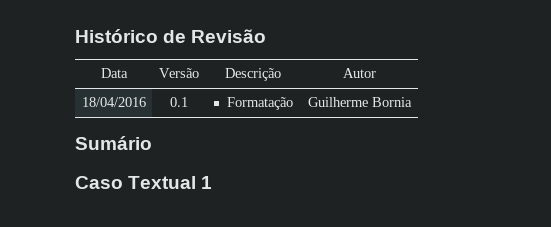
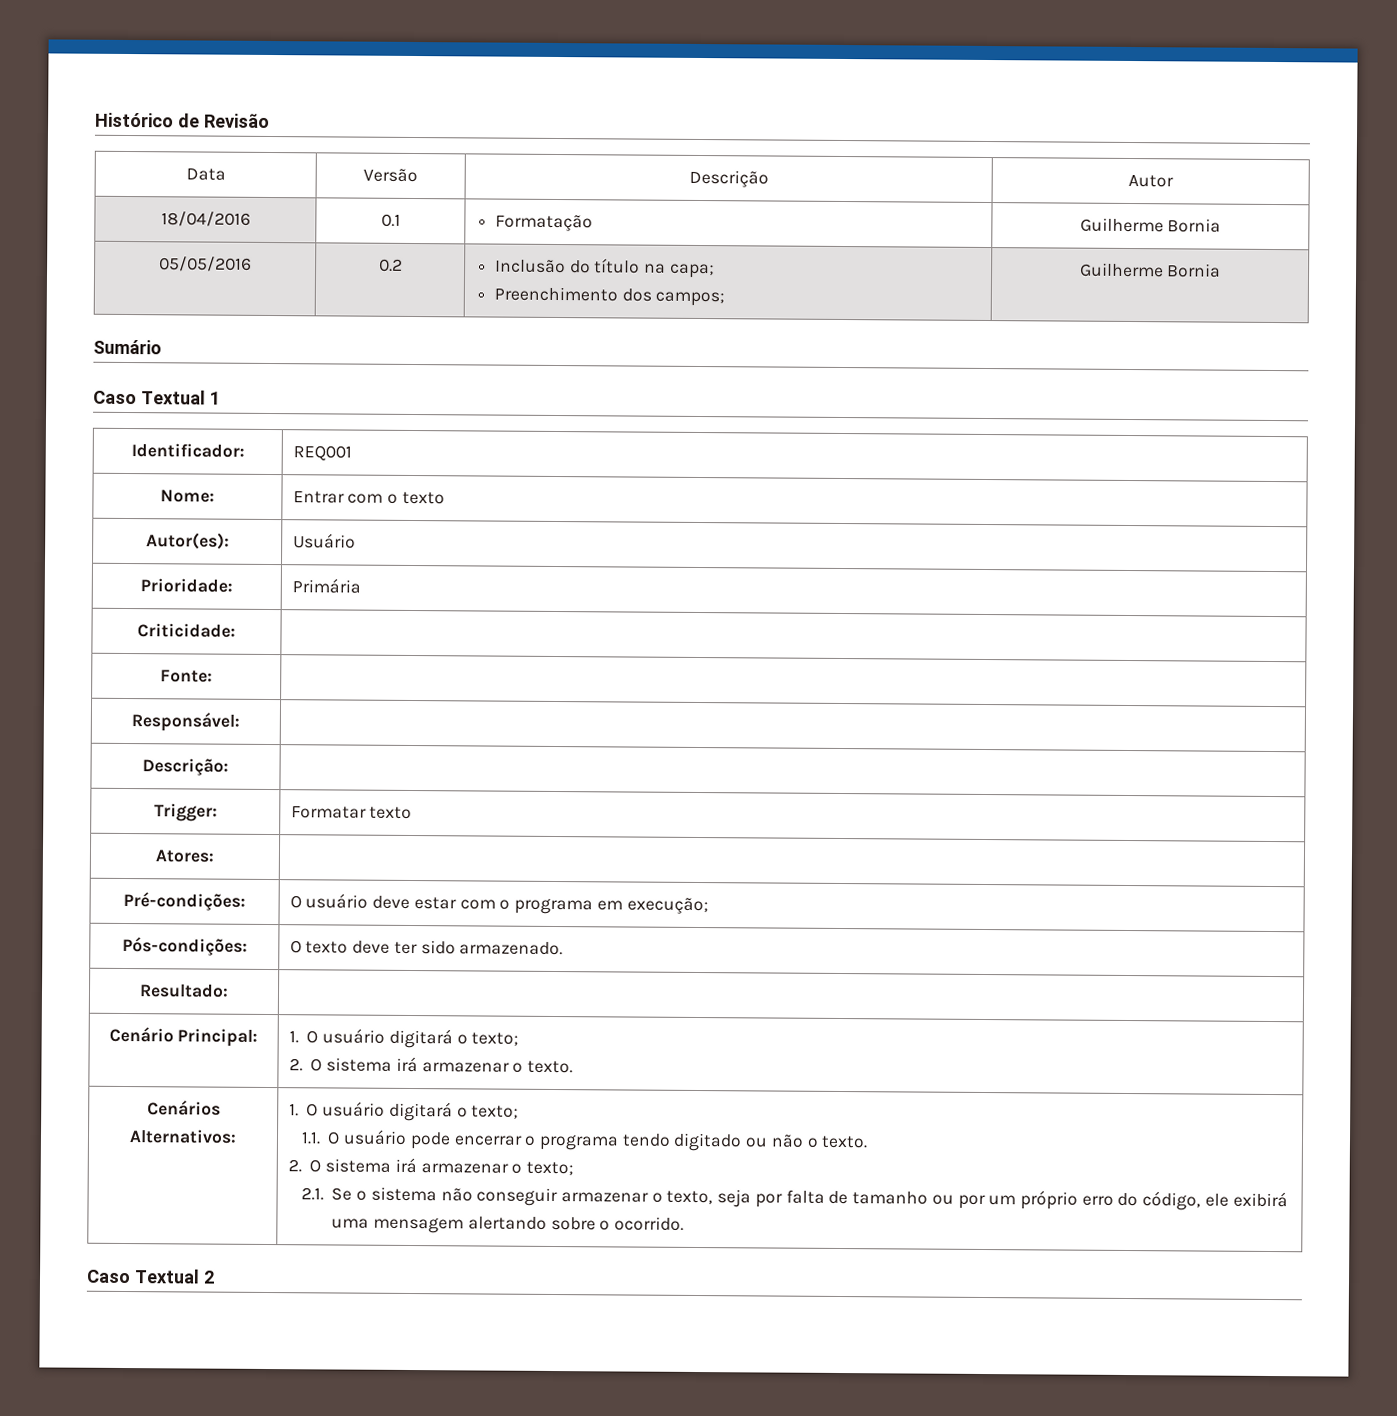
[75,136,152,150] [75,176,213,189] // Sumário // Caso Textual 1 -> [159,256,252,272] [378,258,403,272] [494,258,715,279] [493,286,726,307] [1079,262,1222,278] [93,339,162,355] [93,390,221,405] [130,443,245,458] [292,445,352,461] [160,489,215,503] [292,491,445,505] [145,532,230,550] [292,533,356,549] [140,578,233,593] [291,578,361,594] [137,623,236,638] [160,669,213,683] [131,712,240,732] [142,758,229,777] [153,803,218,822] [290,806,413,820] [155,849,214,863] [123,891,246,912] [289,893,709,915] [121,936,248,957] [289,940,564,956] [139,984,229,998] [108,1026,259,1047] [288,1028,520,1049] [288,1056,574,1074] [146,1100,221,1116] [129,1129,237,1144] [288,1101,520,1122] [300,1129,869,1152] [287,1157,575,1176] [300,1186,1288,1211] [331,1216,685,1234] [86,1269,215,1284] // 05/05/2016 | 0.2 | Inclusão do título na capa; // Preenchimento dos campos; | Guilherme Bornia // Sumário // Caso Textual 1 // Identificador: | REQ001 // Nome: | Entrar com o texto // Autor(es): | Usuário // Prioridade: | Primária // Criticidade: | // Fonte: | // Responsável: | // Descrição: | // Trigger: | Formatar texto // Atores: | // Pré-condições: | O usuário deve estar com o programa em execução; // Pós-condições: | O texto deve ter sido armazenado. // Resultado: | // Cenário Principal: | 1. O usuário digitará o texto; // 2. O sistema irá armazenar o texto. // Cenários Alternativos: | 1. O usuário digitará o texto; // 1.1. O usuário pode encerrar o programa tendo digitado ou não o texto. // 2. O sistema irá armazenar o texto; // 2.1. Se o sistema não conseguir armazenar o texto, seja por falta de tamanho ou por um próprio erro do código, ele exibirá uma mensagem alertando sobre o ocorrido. // Caso Textual 2

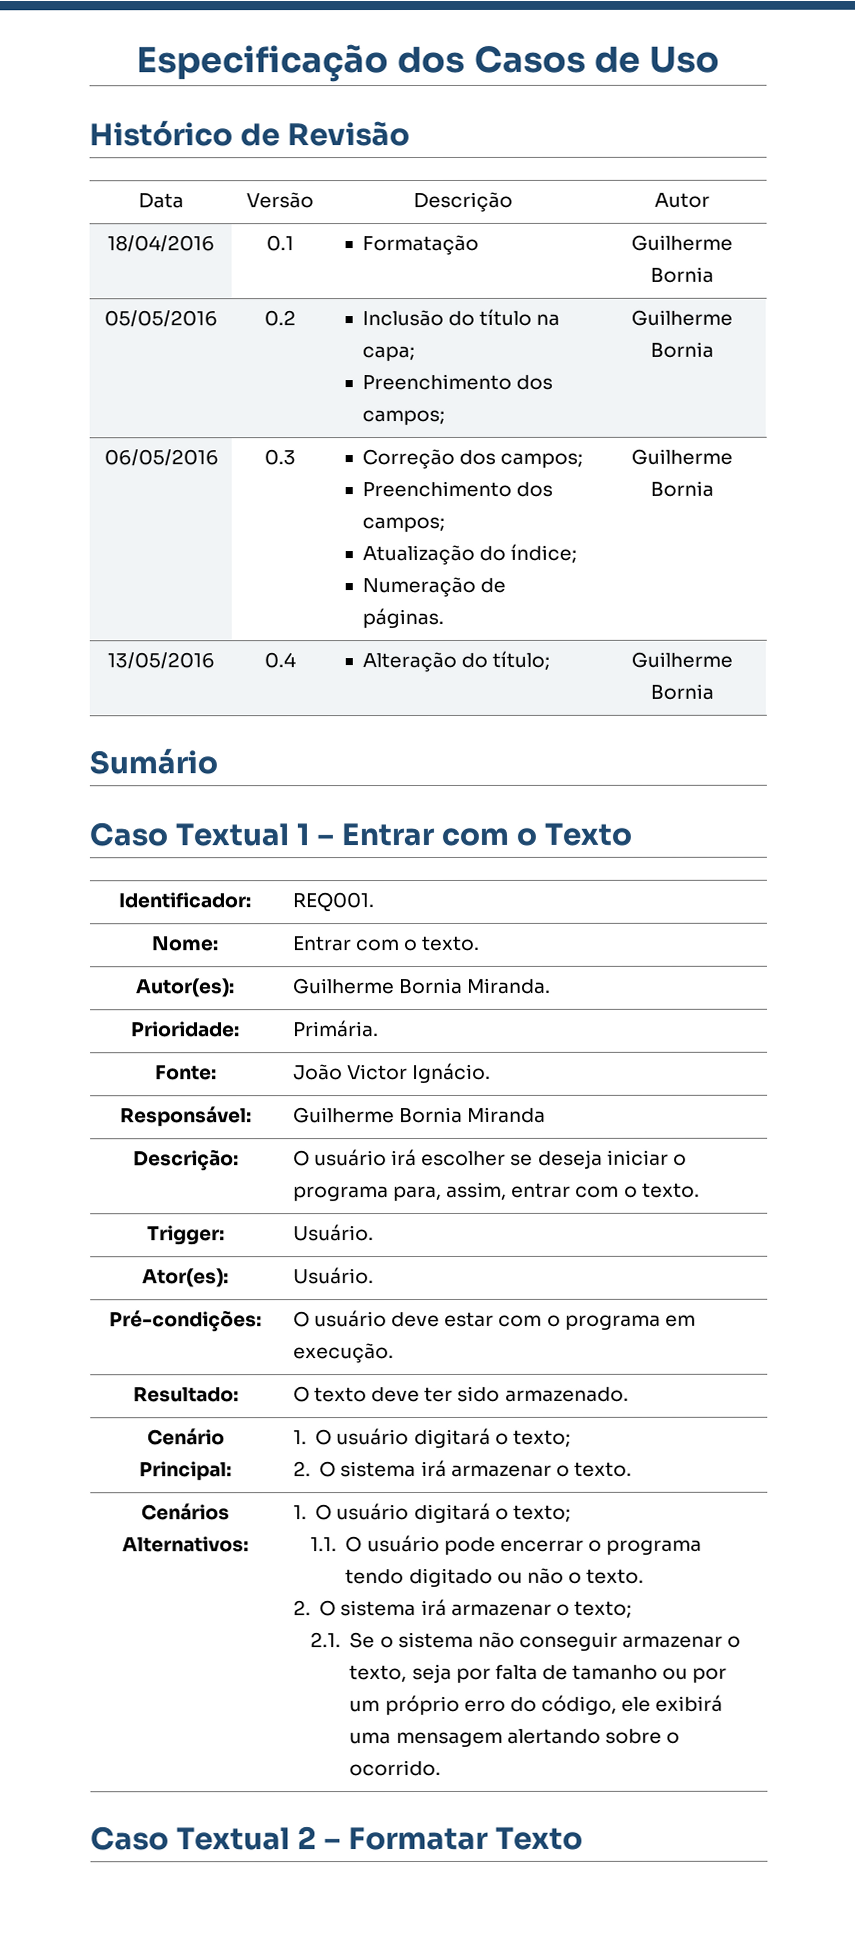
(95, 120) none -> [135,44,721,83] Especificação dos Casos de Uso //
(1222, 270) none -> [103,449,219,467] [264,449,296,466] [361,448,584,470] [361,480,553,498] [361,516,445,533] [361,543,578,566] [361,576,506,598] [361,607,444,629] [631,448,733,465] [650,480,714,497] [107,652,215,670] [264,652,296,669] [361,650,551,673] [631,651,733,668] [650,683,714,700] // 06/05/2016 | 0.3 | Correção dos campos; // Preenchimento dos campos; // Atualização do índice; // Numeração de páginas. | Guilherme Bornia // 13/05/2016 | 0.4 | Alteração do título; | Guilherme Bornia
(221, 398) none -> [316,822,632,847] – Entrar com o Texto
[292,445,352,461] REQ001 -> [291,892,374,913] REQ001.
[401,491,445,505] texto -> [421,935,480,952] texto.
[292,533,356,549] Usuário -> [292,977,552,995] Guilherme Bornia Miranda.
[291,578,361,594] [137,623,236,638] Primária // Criticidade: | -> [292,1020,379,1038] Primária.
[131,712,240,732] [142,758,229,777] [153,803,218,822] [290,806,413,820] [155,849,214,863] // Responsável: | // Descrição: | // Trigger: | Formatar texto // Atores: | -> [292,1062,492,1084] [119,1106,252,1127] [292,1106,547,1124] [132,1149,239,1172] [292,1149,687,1169] [292,1181,700,1202] [146,1225,225,1246] [292,1224,374,1242] [142,1268,229,1288] [292,1267,374,1285] João Victor Ignácio. // Responsável: | Guilherme Bornia Miranda // Descrição: | O usuário irá escolher se deseja iniciar o programa para, assim, entrar com o texto. // Trigger: | Usuário. // Ator(es): | Usuário.
[626,897,709,915] [121,936,248,957] execução; // Pós-condições: -> [292,1343,394,1364] [132,1387,239,1403] execução. // Resultado:
[139,984,229,998] // Resultado: | -> (629, 1394) none
(215, 1277) none -> [323,1826,583,1851] – Formatar Texto

